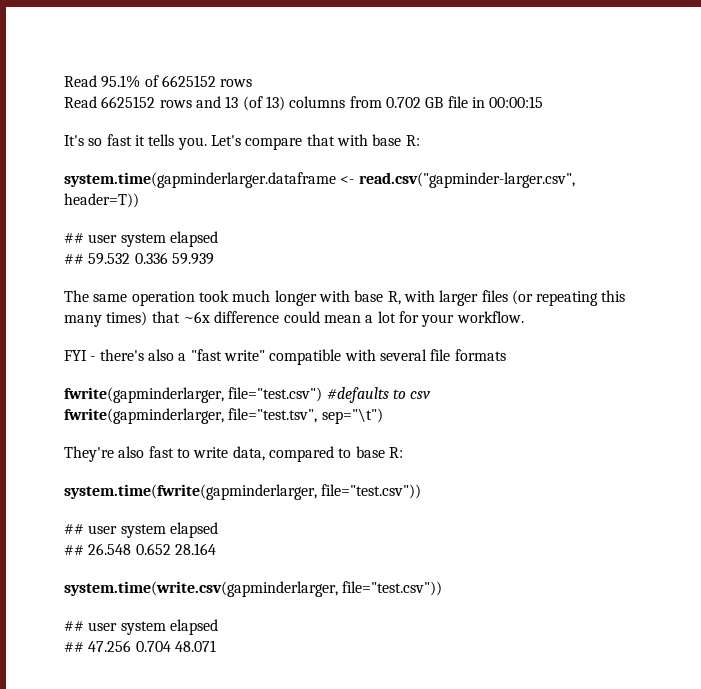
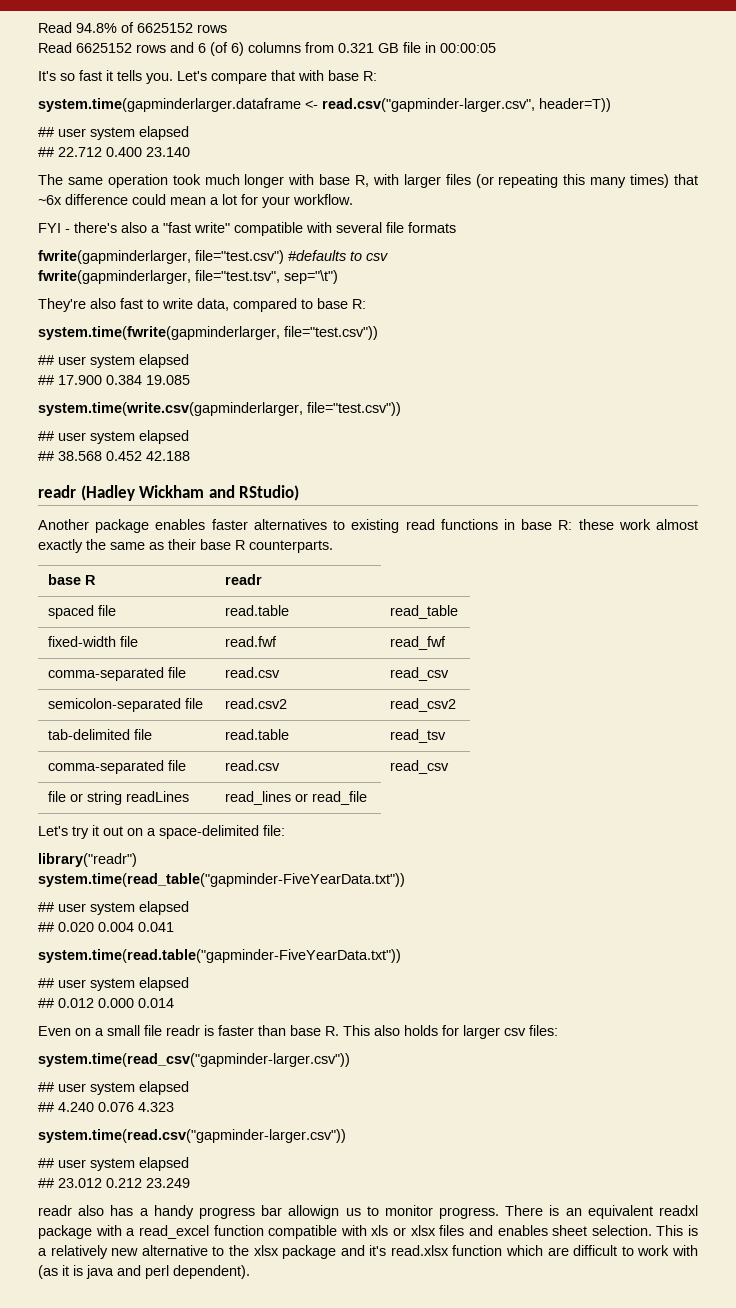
[64,75,141,88] Read 95.1% -> [38,22,117,33] Read 94.8%
[225,96,285,111] 13 (of 13) -> [198,42,244,56] 6 (of 6)
[385,97,421,108] 0.702 -> [338,43,374,53] 0.321
[489,96,544,108] 00:00:15 -> [440,43,496,53] 00:00:05
[88,252,214,265] 59.532 0.336 59.939 -> [58,147,190,157] 22.712 0.400 23.140
[88,543,216,555] 26.548 0.652 28.164 -> [58,375,190,385] 17.900 0.384 19.085
[88,640,216,652] 47.256 0.704 48.071 -> [58,451,190,461] [38,485,300,501] [38,519,698,533] [38,539,333,553] [48,574,97,585] [225,574,263,585] [48,605,117,619] [225,605,290,616] [390,605,459,619] [48,636,139,647] [225,636,278,647] [390,636,447,650] [48,667,187,681] [225,667,281,678] [390,667,450,681] [48,698,204,712] [225,698,288,709] [390,698,457,712] [48,729,153,740] [225,729,290,740] [390,729,447,743] [48,760,187,774] [225,760,281,771] [390,760,450,774] [48,791,190,805] [225,791,368,805] [38,825,285,839] [38,853,137,867] [38,873,405,887] [38,901,189,915] [38,922,174,932] [38,949,401,963] [38,977,189,991] [38,998,174,1008] [38,1025,558,1039] [38,1053,350,1067] [38,1081,189,1095] [38,1102,174,1112] [38,1129,346,1143] [38,1157,189,1171] [38,1178,190,1188] [38,1205,698,1219] [38,1225,698,1239] [38,1245,698,1259] [38,1265,250,1279] 38.568 0.452 42.188 // readr (Hadley Wickham and RStudio) // Another package enables faster alternatives to existing read functions in base R: these work almost exactly the same as their base R counterparts. // base R | readr // spaced file | read.table | read_table // fixed-width file | read.fwf | read_fwf // comma-separated file | read.csv | read_csv // semicolon-separated file | read.csv2 | read_csv2 // tab-delimited file | read.table | read_tsv // comma-separated file | read.csv | read_csv // file or string readLines | read_lines or read_file // Let's try it out on a space-delimited file: // library("readr") // system.time(read_table("gapminder-FiveYearData.txt")) // ## user system elapsed // ## 0.020 0.004 0.041 // system.time(read.table("gapminder-FiveYearData.txt")) // ## user system elapsed // ## 0.012 0.000 0.014 // Even on a small file readr is faster than base R. This also holds for larger csv files: // system.time(read_csv("gapminder-larger.csv")) // ## user system elapsed // ## 4.240 0.076 4.323 // system.time(read.csv("gapminder-larger.csv")) // ## user system elapsed // ## 23.012 0.212 23.249 // readr also has a handy progress bar allowign us to monitor progress. There is an equivalent readxl package with a read_excel function compatible with xls or xlsx files and enables sheet selection. This is a relatively new alternative to the xlsx package and it's read.xlsx function which are difficult to work with (as it is java and perl dependent).

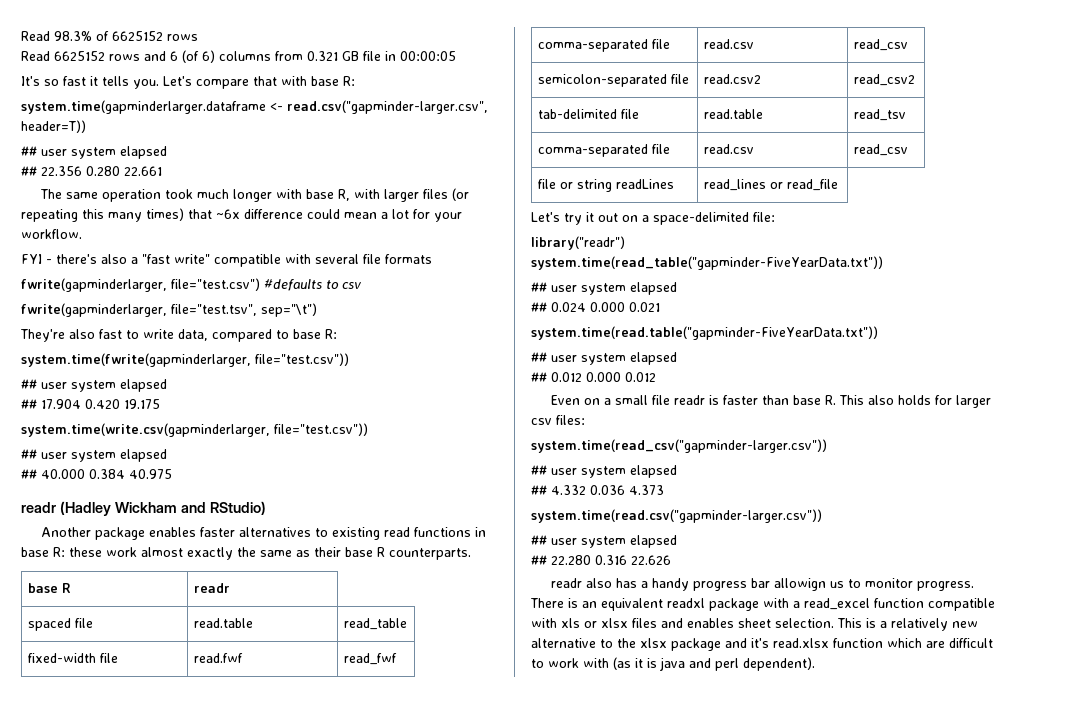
[38,22,117,33] Read 94.8% -> [21,31,92,41] Read 98.3%
[58,147,190,157] 22.712 0.400 23.140 -> [41,166,162,176] 22.356 0.280 22.661
[58,375,190,385] 17.900 0.384 19.085 -> [41,399,160,409] 17.904 0.420 19.175
[58,451,190,461] 38.568 0.452 42.188 -> [41,469,172,479] 40.000 0.384 40.975
[58,922,174,932] 0.020 0.004 0.041 -> [551,302,660,312] 0.024 0.000 0.021
[138,998,174,1008] 0.014 -> [625,372,656,382] 0.012
[58,1102,174,1112] 4.240 0.076 4.323 -> [551,485,664,495] 4.332 0.036 4.373
[58,1178,190,1188] 23.012 0.212 23.249 -> [551,555,671,565] 22.280 0.316 22.626

